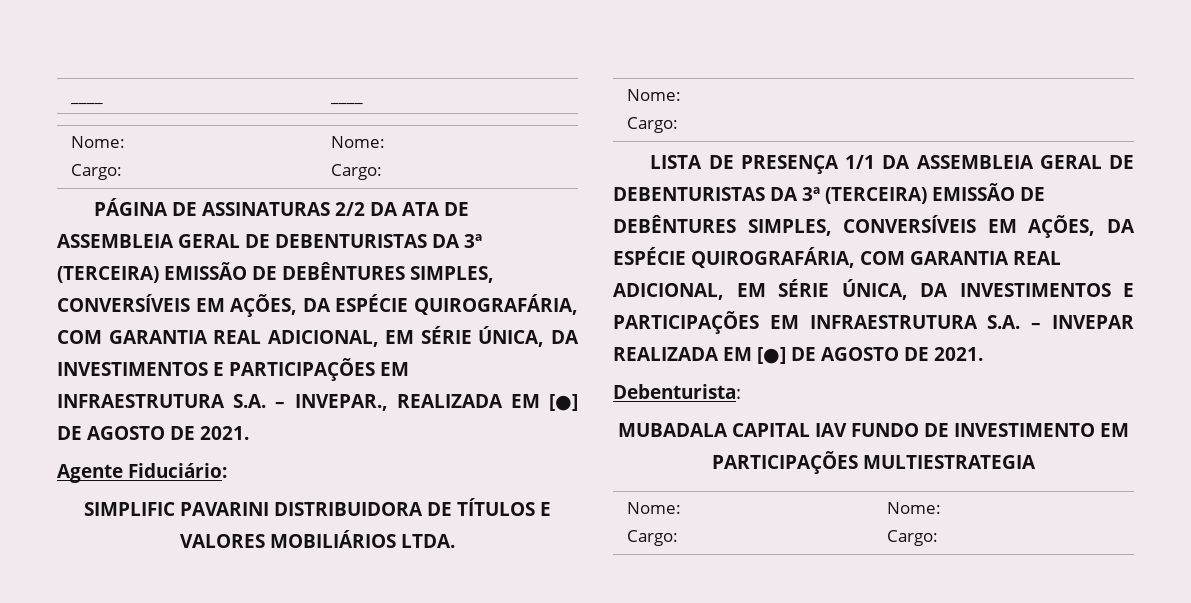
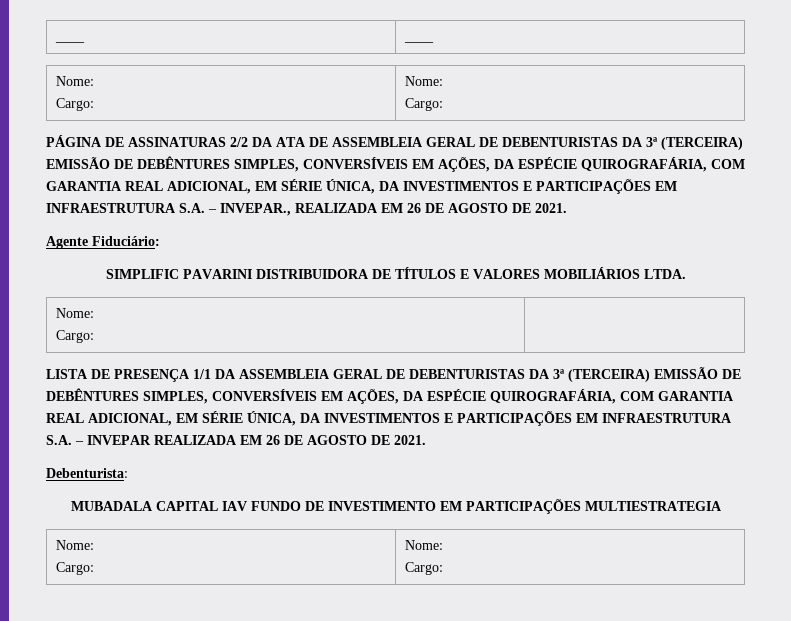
[549,394,578,411] [●] -> [407,203,421,213] 26
[757,347,786,364] [●] -> [266,435,280,445] 26

